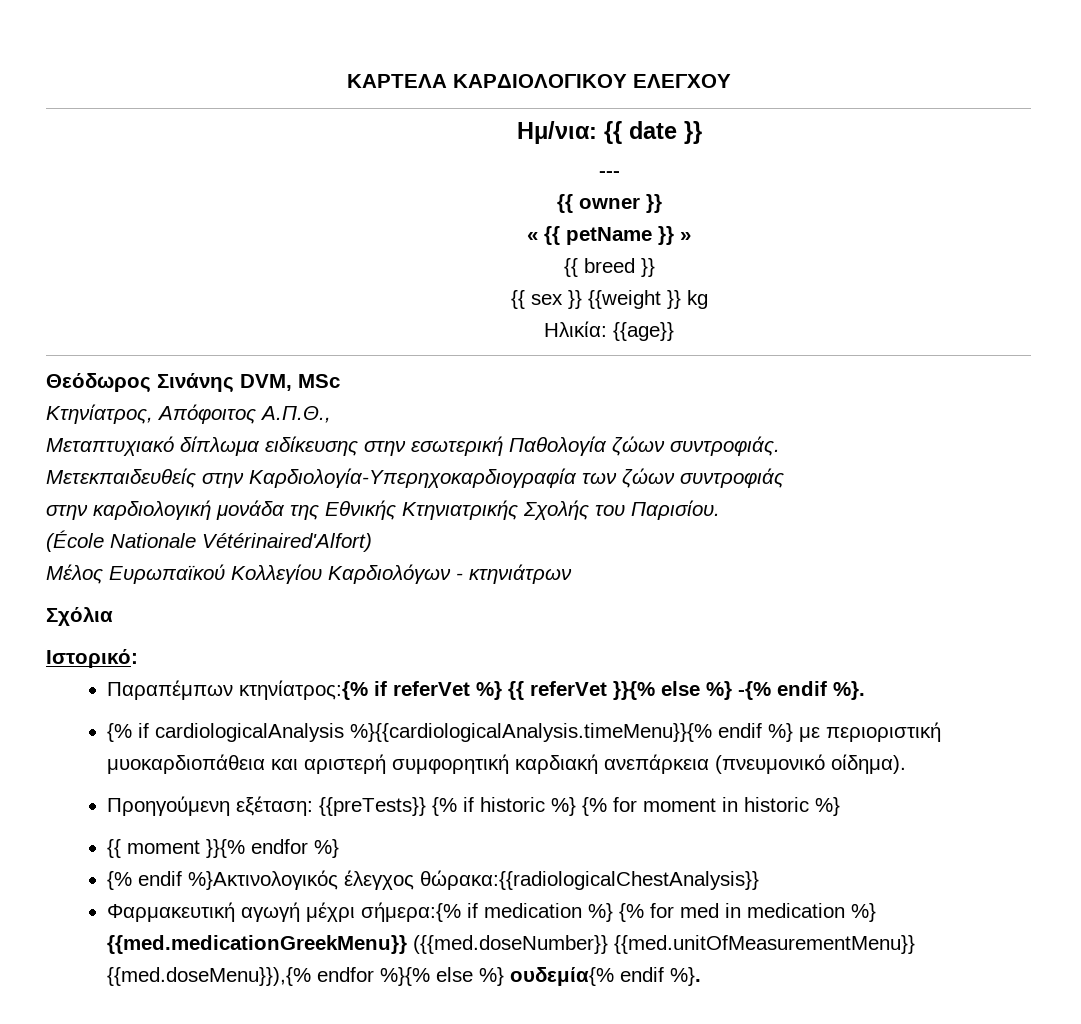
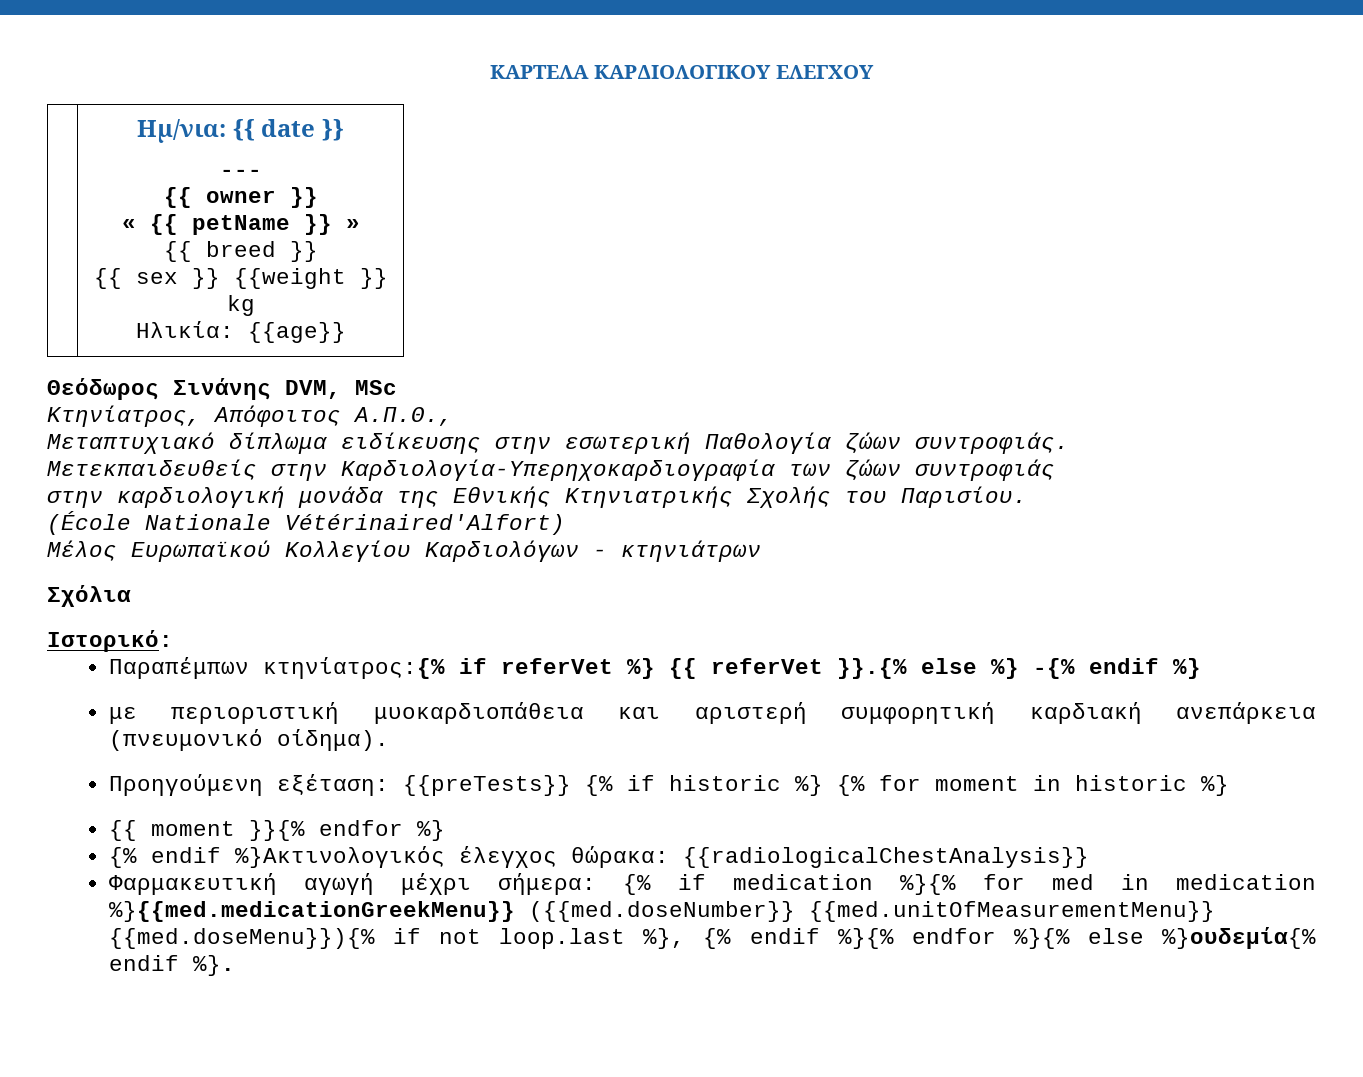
[613,681,656,700] }}{% -> [836,658,907,679] }}.{%
[833,681,866,700] [107,723,794,742] %}. // {% if cardiologicalAnalysis %}{{cardiologicalAnalysis.timeMenu}}{% endif %} -> [1172,658,1201,679] %} //
[420,870,760,890] θώρακα:{{radiologicalChestAnalysis}} -> [570,846,1089,868] θώρακα: {{radiologicalChestAnalysis}}
[361,902,877,922] [107,935,916,954] [107,967,312,986] σήμερα:{% if medication %} {% for med in medication %} {{med.medicationGreekMenu}} ({{med.doseNumber}} {{med.unitOfMeasurementMenu}} {{med.doseMenu}}),{% -> [497,873,1317,895] [108,901,1215,922] [108,928,894,949] σήμερα: {% if medication %}{% for med in medication %}{{med.medicationGreekMenu}} ({{med.doseNumber}} {{med.unitOfMeasurementMenu}} {{med.doseMenu}}){% if not loop.last %}, {% endif %}{%
[479,967,615,986] %} ουδεμία{% -> [1161,927,1316,949] %}ουδεμία{%

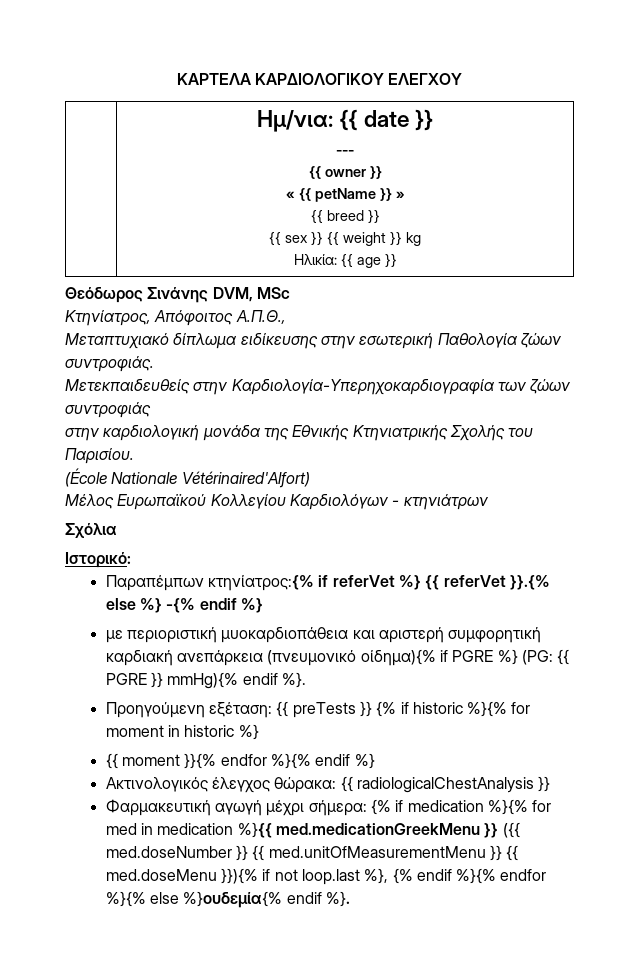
[233,268,346,289] {{weight -> [327,231,386,246] {{ weight
[247,322,346,343] {{age}} -> [340,253,397,268] {{ age }}
[276,729,389,751] οίδημα). -> [360,649,570,666] [105,672,306,689] οίδημα){% if PGRE %} (PG: {{ PGRE }} mmHg){% endif %}.
[402,775,571,796] {{preTests}} -> [276,701,372,718] {{ preTests }}
[794,775,865,796] %} {% -> [467,701,508,717] %}{%
[416,820,445,841] [108,846,1089,868] %} // {% endif %}Ακτινολογικός έλεγχος θώρακα: {{radiologicalChestAnalysis}} -> [270,753,375,769] [105,776,551,793] %}{% endif %} // Ακτινολογικός έλεγχος θώρακα: {{ radiologicalChestAnalysis }}
[108,901,1215,922] [108,928,375,949] %}{{med.medicationGreekMenu}} ({{med.doseNumber}} {{med.unitOfMeasurementMenu}} {{med.doseMenu}}){% -> [237,822,520,838] [105,845,519,861] [105,868,258,884] %}{{ med.medicationGreekMenu }} ({{ med.doseNumber }} {{ med.unitOfMeasurementMenu }} {{ med.doseMenu }}){%

